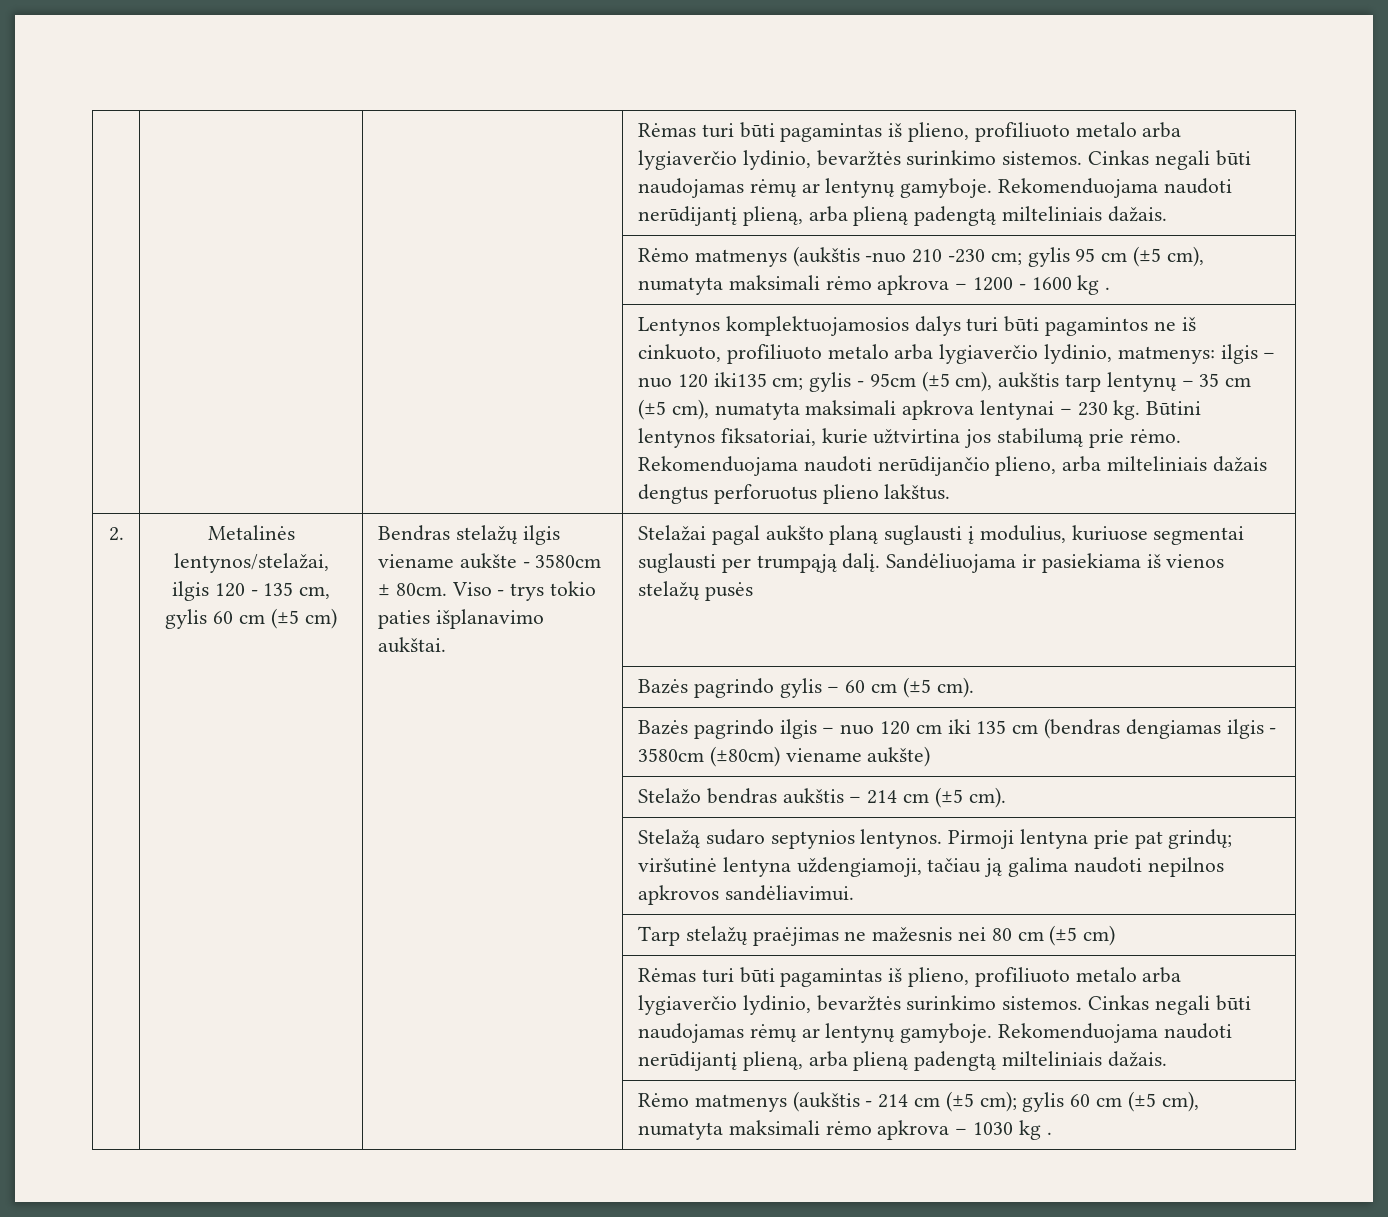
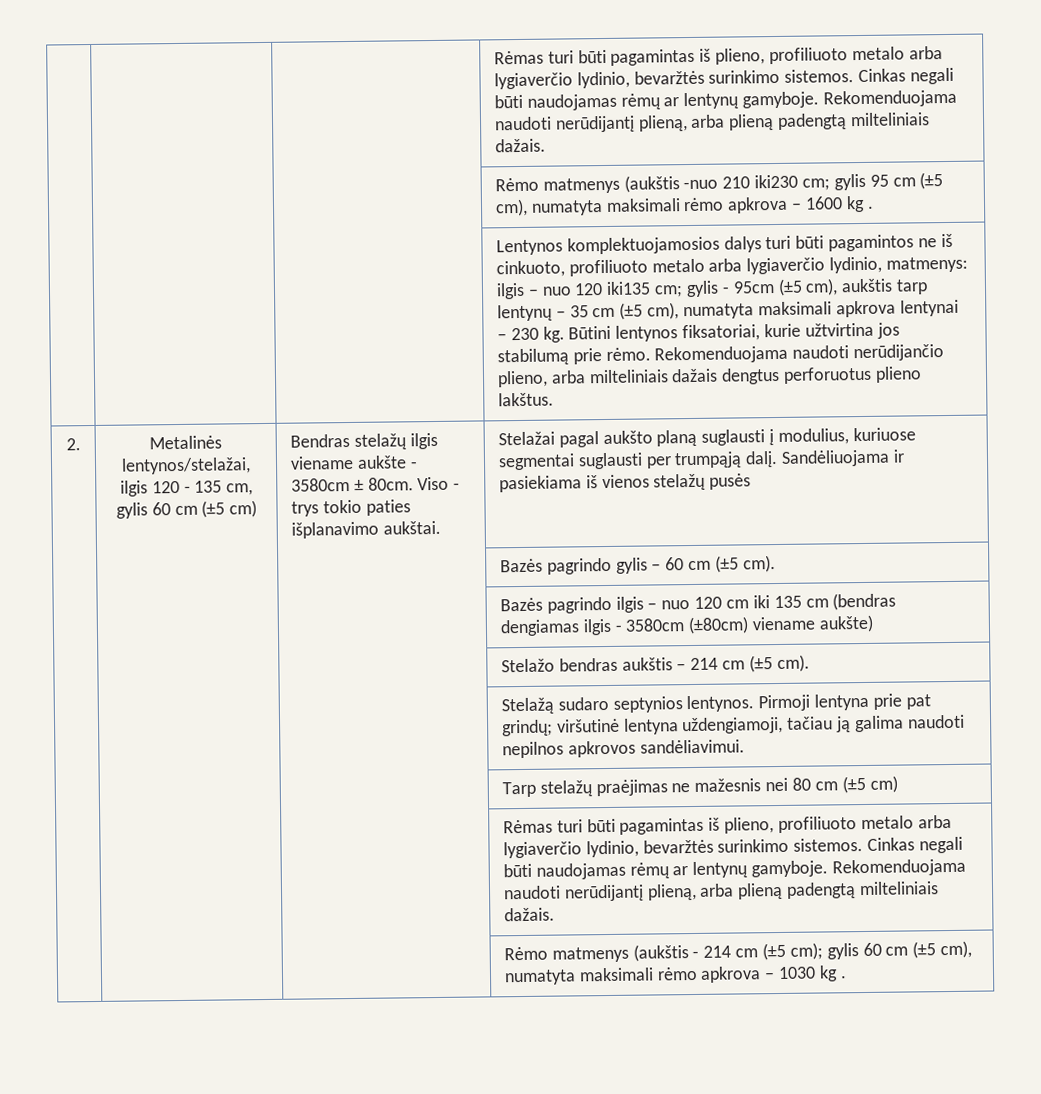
[947,249,985,263] -230 -> [754,174,799,189] iki230
[972,277,1026,291] 1200 - -> (803, 206) none

